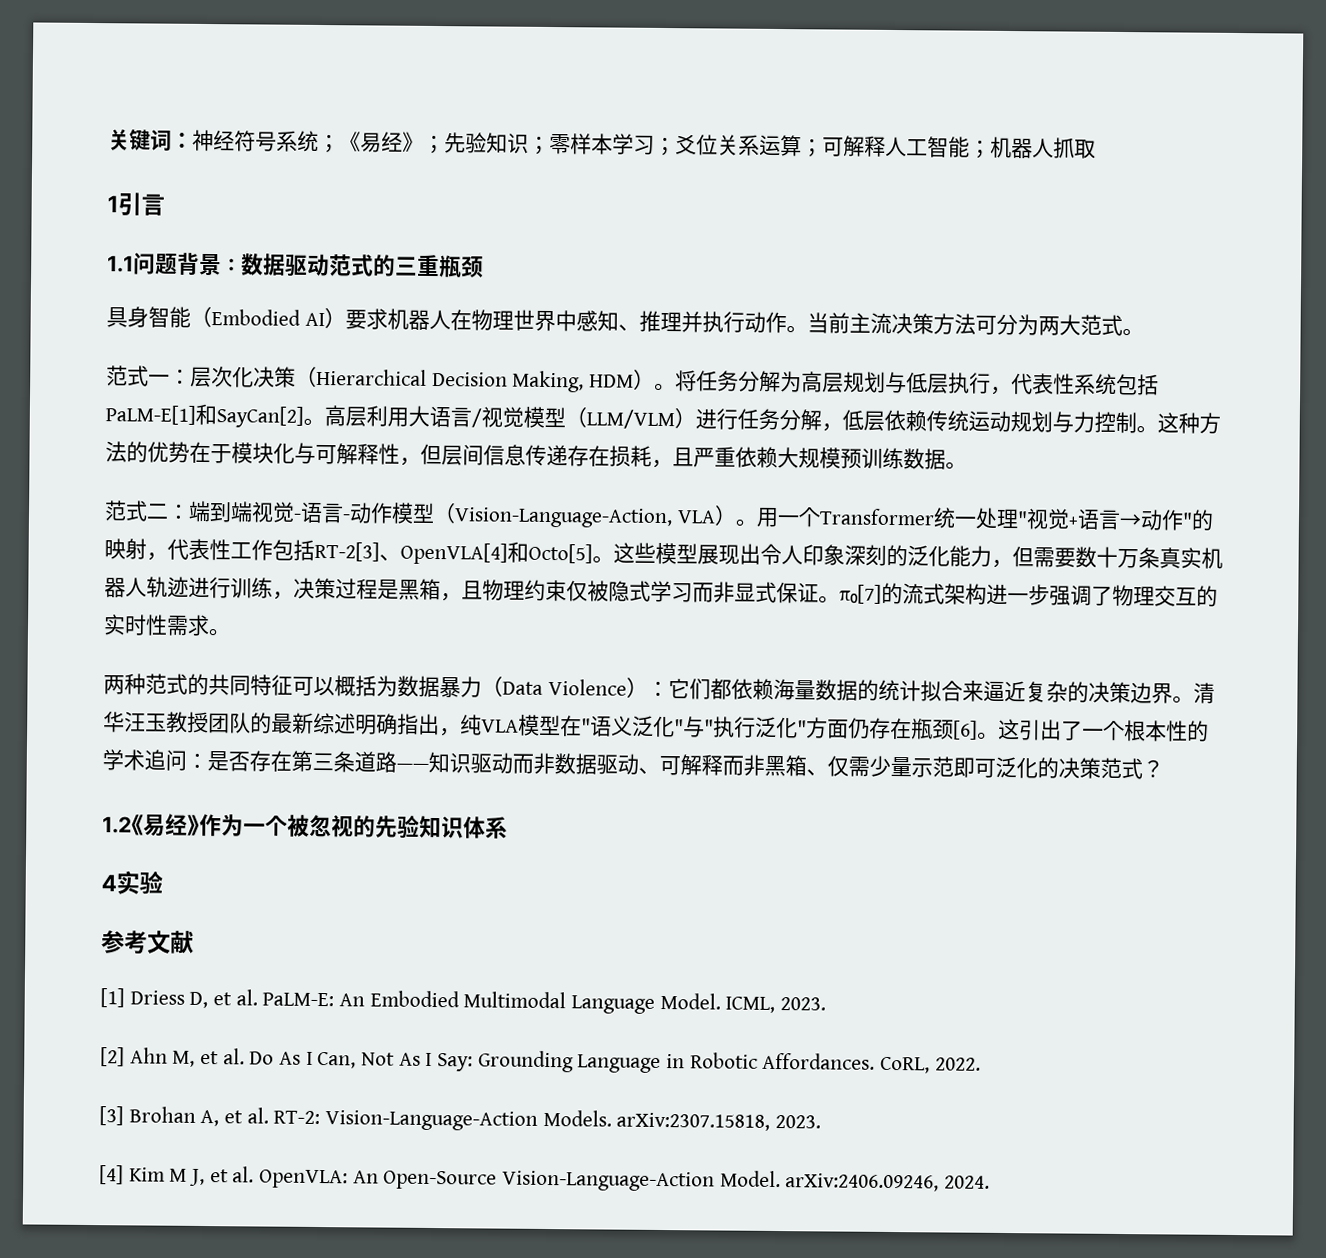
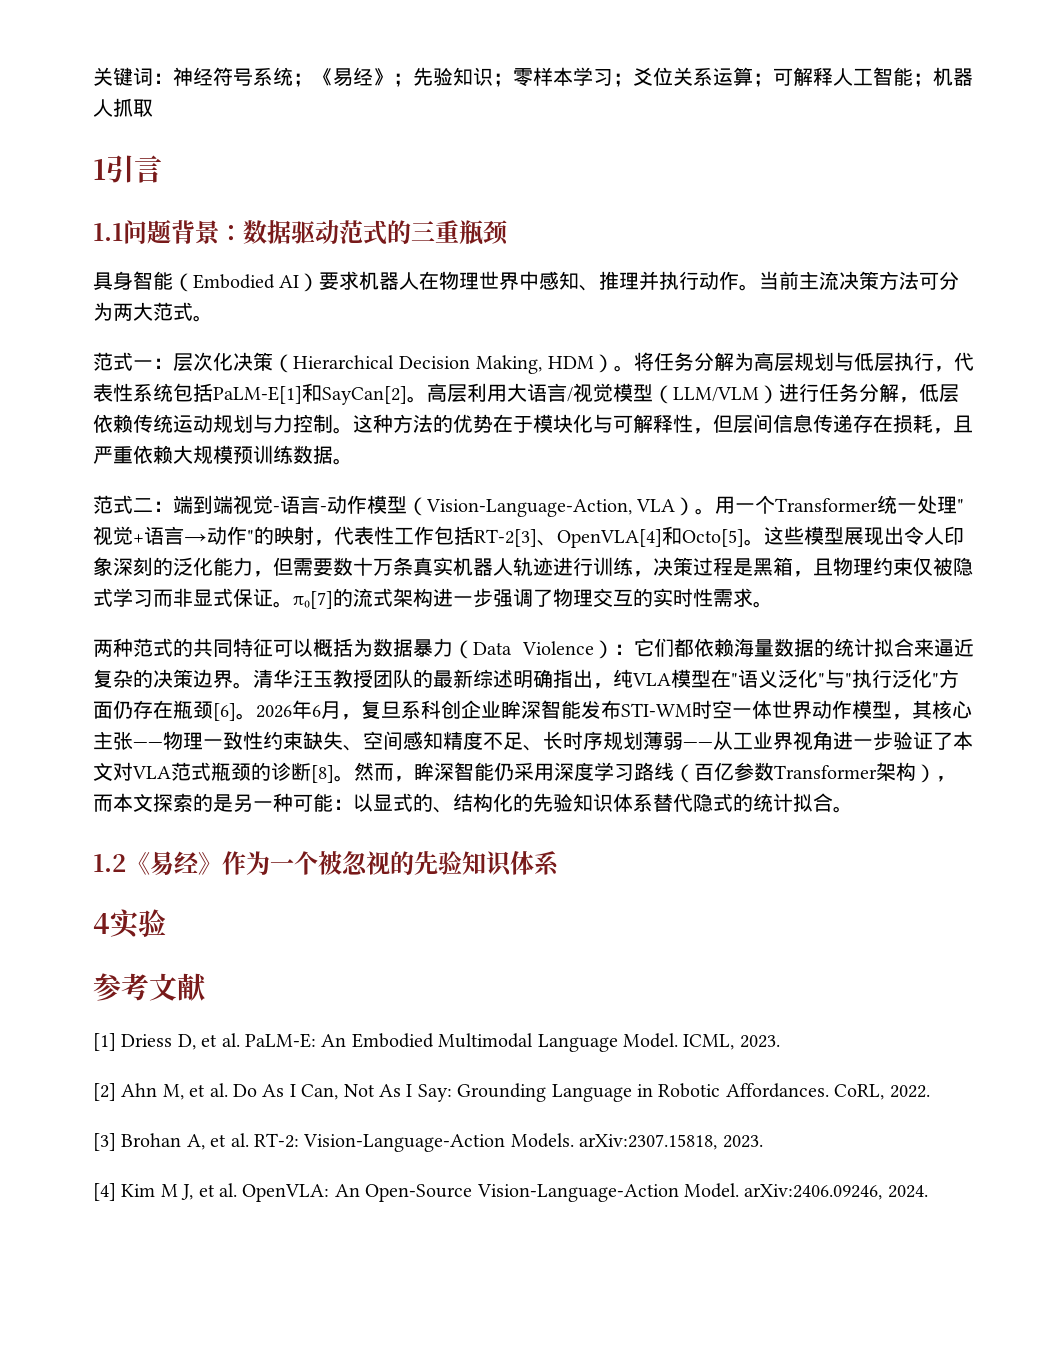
[998,718,1209,742] [102,749,1164,780] 这引出了一个根本性的学术追问：是否存在第三条道路——知识驱动而非数据驱动、可解释而非黑箱、仅需少量示范即可泛化的决策范式？ -> [256,700,972,720] [93,731,973,751] [93,762,956,783] [93,793,853,813] 2026年6月，复旦系科创企业眸深智能发布STI-WM时空一体世界动作模型，其核心主张——物理一致性约束缺失、空间感知精度不足、长时序规划薄弱——从工业界视角进一步验证了本文对VLA范式瓶颈的诊断[8]。然而，眸深智能仍采用深度学习路线（百亿参数Transformer架构），而本文探索的是另一种可能：以显式的、结构化的先验知识体系替代隐式的统计拟合。

